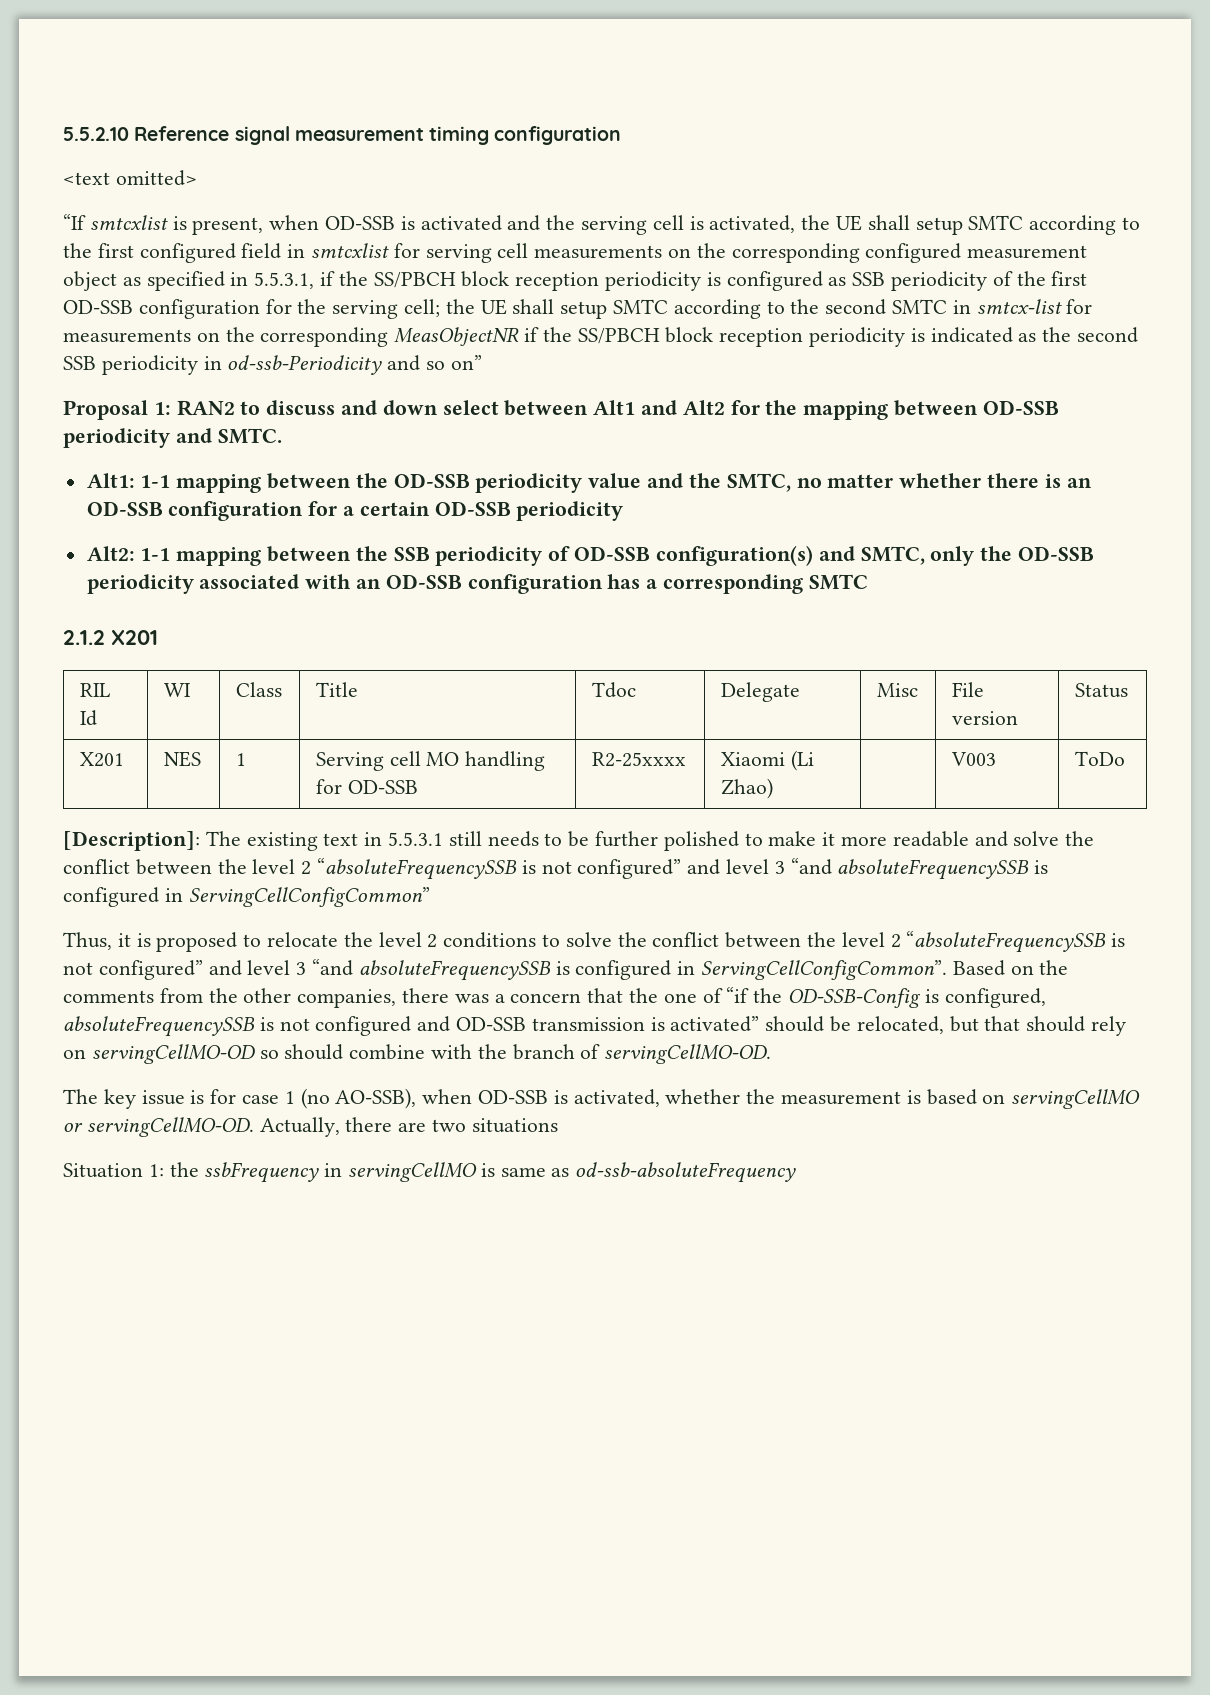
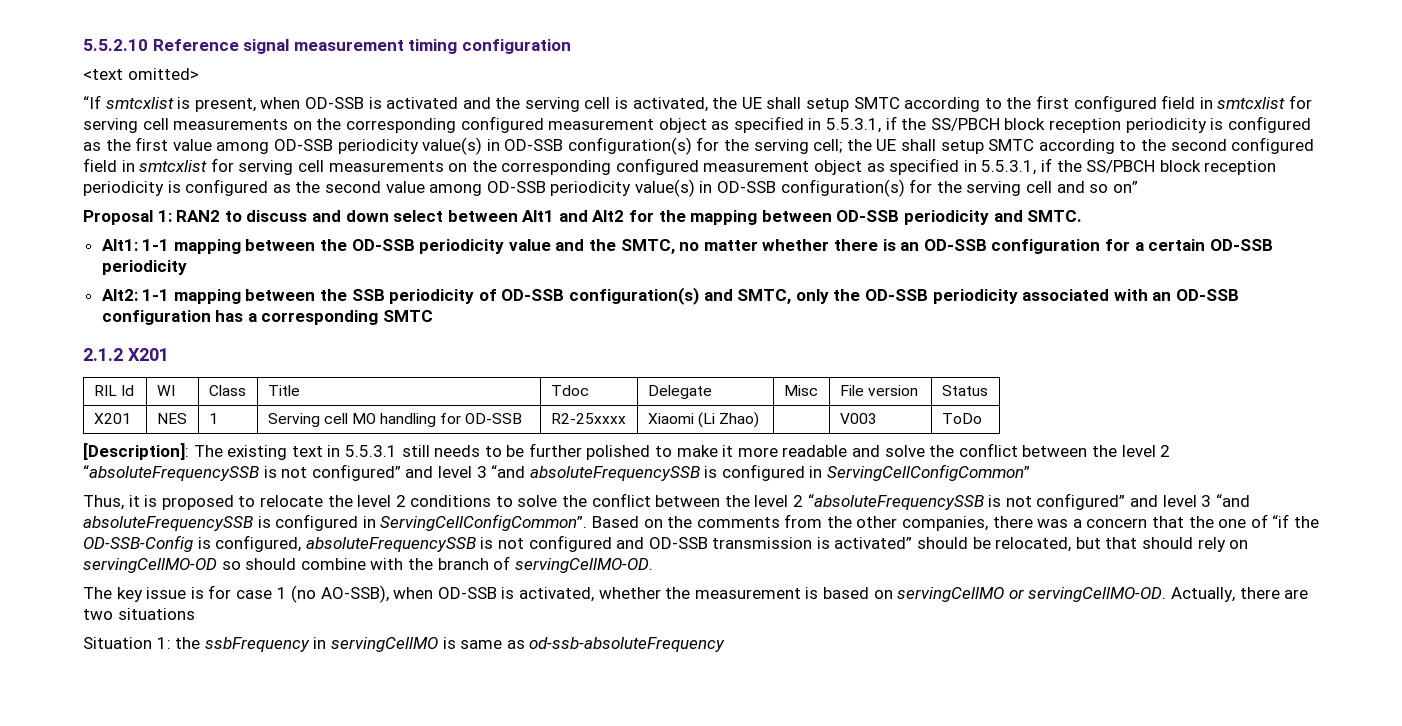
[852,271,1088,291] [63,299,260,319] SSB periodicity of the first OD-SSB configuration -> [105,137,692,155] the first value among OD-SSB periodicity value(s) in OD-SSB configuration(s)
[892,299,1093,314] [63,327,1013,347] SMTC in smtcx-list for measurements on the corresponding MeasObjectNR if the SS/PBCH block reception periodicity is indicated -> [1231,137,1315,154] [83,158,1277,175] [83,179,269,196] configured field in smtcxlist for serving cell measurements on the corresponding configured measurement object as specified in 5.5.3.1, if the SS/PBCH block reception periodicity is configured
[63,355,383,375] SSB periodicity in od-ssb-Periodicity -> [385,179,1053,197] value among OD-SSB periodicity value(s) in OD-SSB configuration(s) for the serving cell

